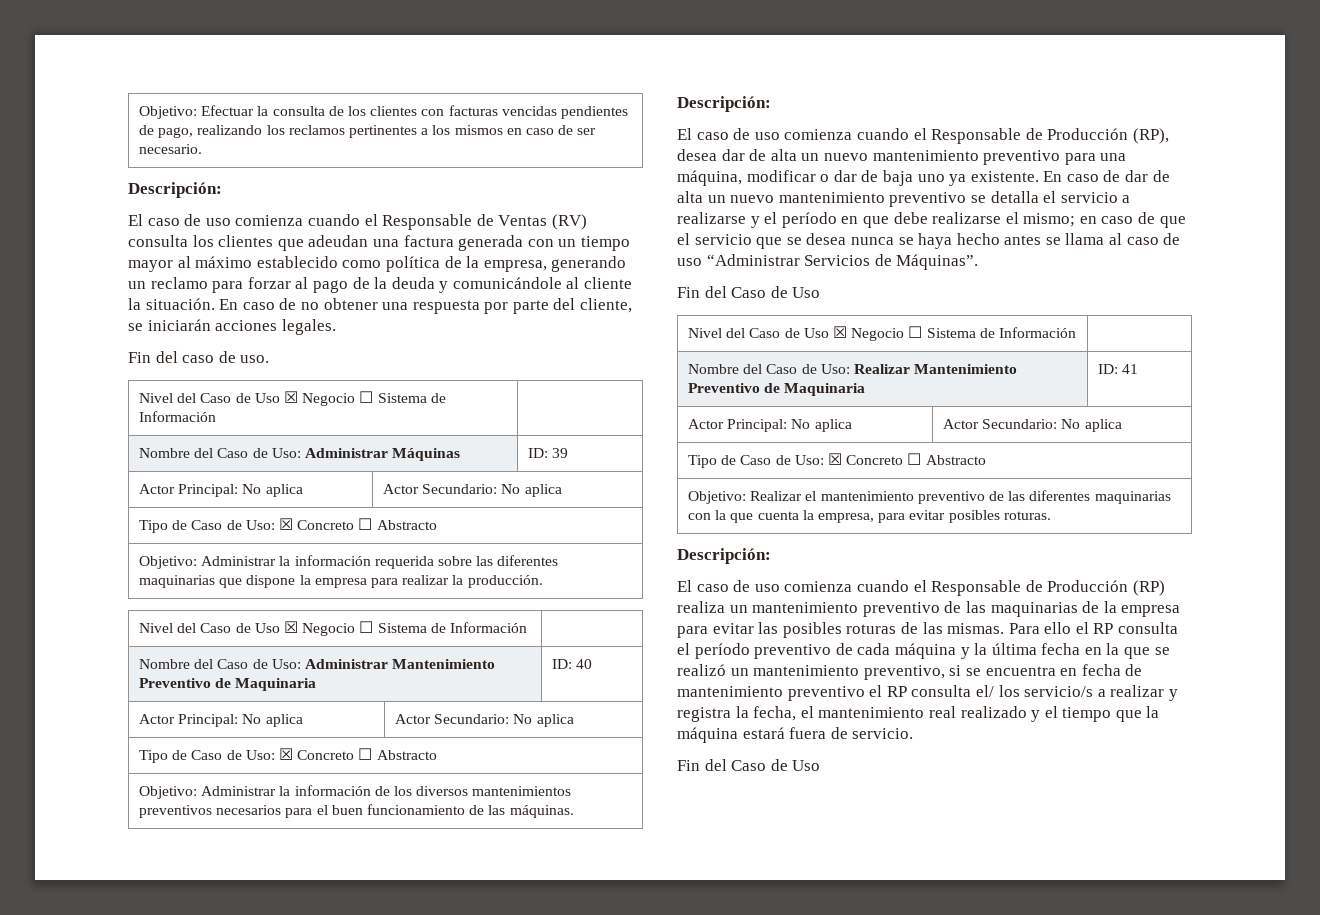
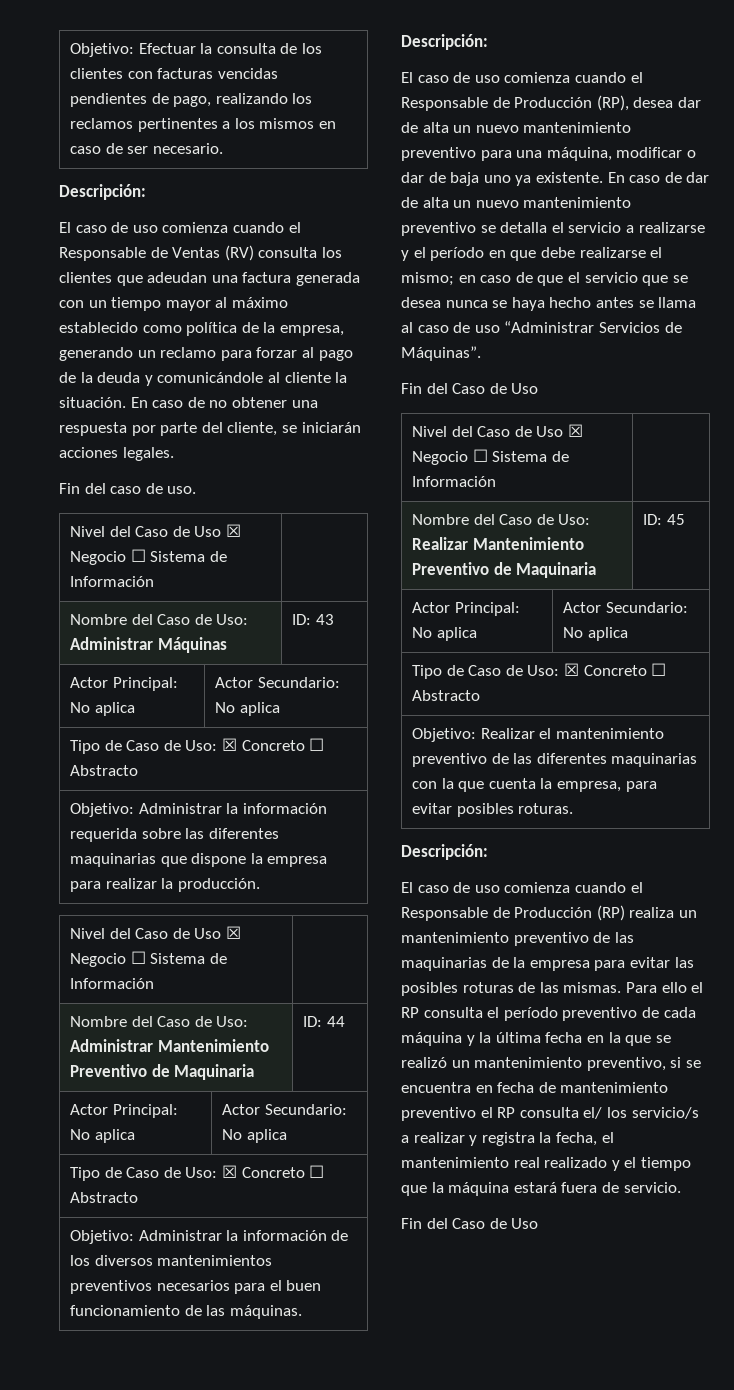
[552,448,569,458] 39 -> [315,614,334,625] 43
[576,659,593,669] 40 -> [326,1016,345,1027] 44
[1122,364,1139,374] 41 -> [666,514,685,525] 45

